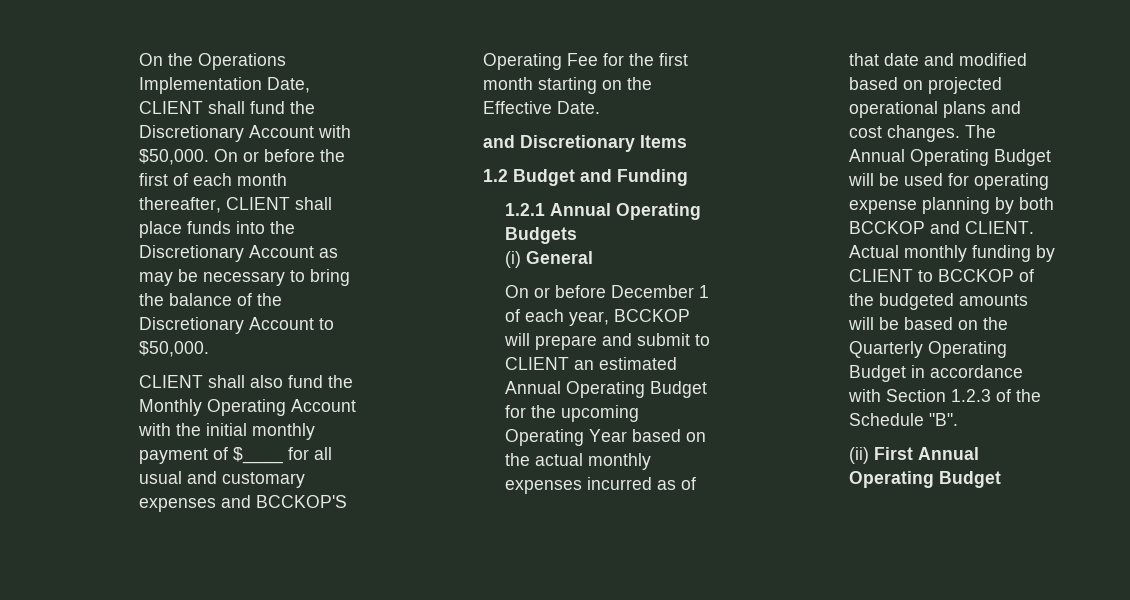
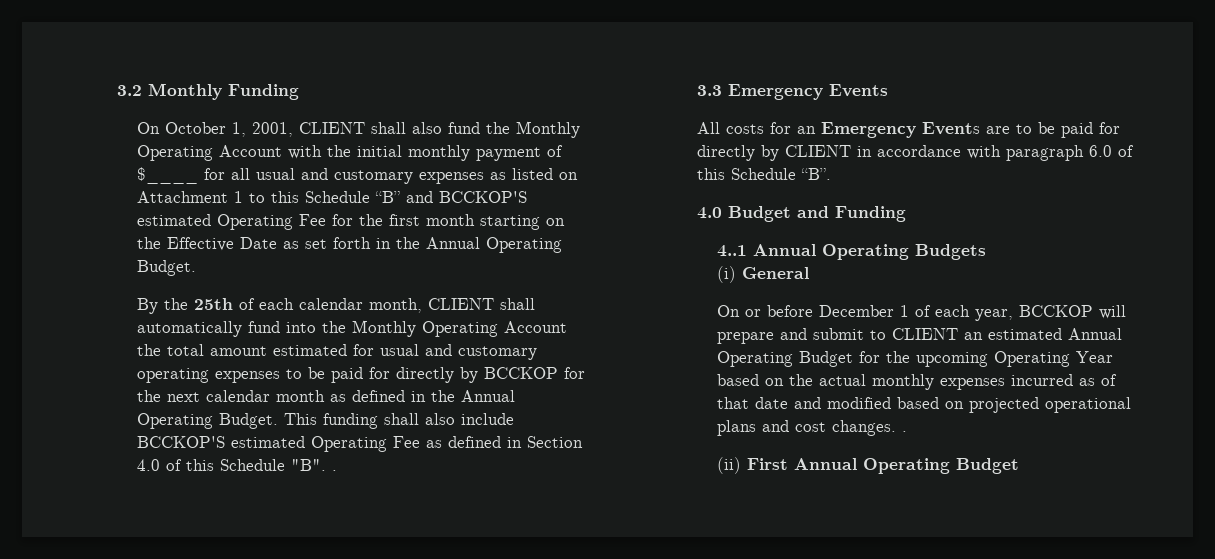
[139,53,287,70] [139,77,311,94] [139,101,316,114] [139,125,352,142] [139,149,346,165] [139,173,288,186] [139,197,333,213] [139,221,296,238] [139,245,339,262] [139,269,351,286] [139,293,283,306] [139,317,335,334] [139,341,210,357] On the Operations Implementation Date, CLIENT shall fund the Discretionary Account with $50,000. On or before the first of each month thereafter, CLIENT shall place funds into the Discretionary Account as may be necessary to bring the balance of the Discretionary Account to $50,000. // -> [117,83,300,100] [137,122,294,137] 3.2 Monthly Funding // On October 1, 2001,
(217, 505) none -> [490,168,579,180] [137,191,401,203] as listed on Attachment 1 to this Schedule “B”
(348, 501) none -> [137,214,212,226] estimated
[557,101,601,114] [483,135,688,152] [483,169,509,182] Date. // and Discretionary Items // 1.2 -> [240,237,563,253] [137,260,197,276] [137,298,536,314] [137,320,568,337] [137,344,538,360] [137,367,586,383] [137,390,516,402] [137,413,515,429] [137,436,584,452] [137,459,338,471] [697,84,889,100] [697,122,1121,138] [697,145,1135,161] [697,168,832,180] [697,207,723,219] Date as set forth in the Annual Operating Budget. // By the 25th of each calendar month, CLIENT shall automatically fund into the Monthly Operating Account the total amount estimated for usual and customary operating expenses to be paid for directly by BCCKOP for the next calendar month as defined in the Annual Operating Budget. This funding shall also include BCCKOP'S estimated Operating Fee as defined in Section 4.0 of this Schedule "B". . // 3.3 Emergency Events // All costs for an Emergency Events are to be paid for directly by CLIENT in accordance with paragraph 6.0 of this Schedule “B”. // 4.0
[505,203,546,216] 1.2.1 -> [717,245,748,257] 4..1
[965,125,997,138] [849,149,1052,166] [848,173,1050,190] [849,197,1055,214] [849,221,1035,234] [849,245,1056,262] [849,269,1035,282] [849,293,1029,310] [848,317,1009,330] [849,341,1008,358] [849,365,1024,382] [848,389,1042,402] [849,413,959,426] The Annual Operating Budget will be used for operating expense planning by both BCCKOP and CLIENT. Actual monthly funding by CLIENT to BCCKOP of the budgeted amounts will be based on the Quarterly Operating Budget in accordance with Section 1.2.3 of the Schedule "B". -> [902,431,908,432] .

